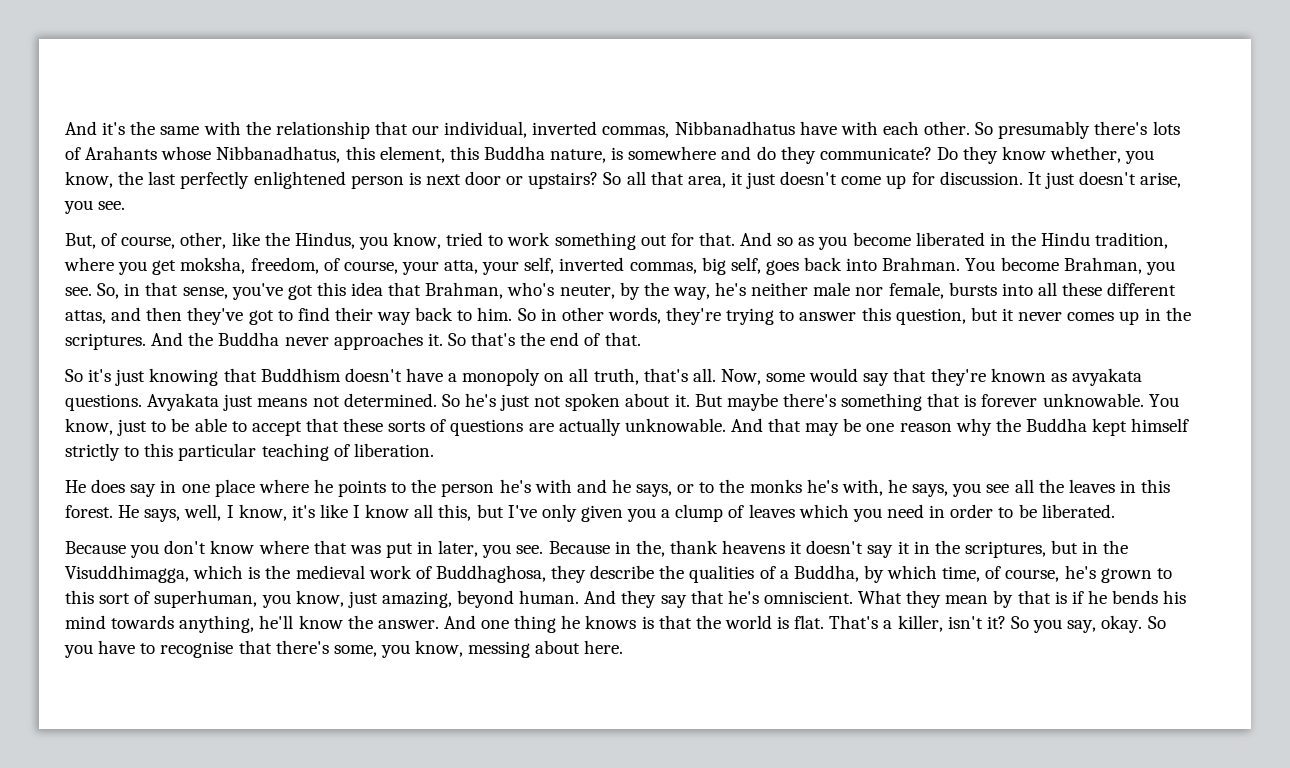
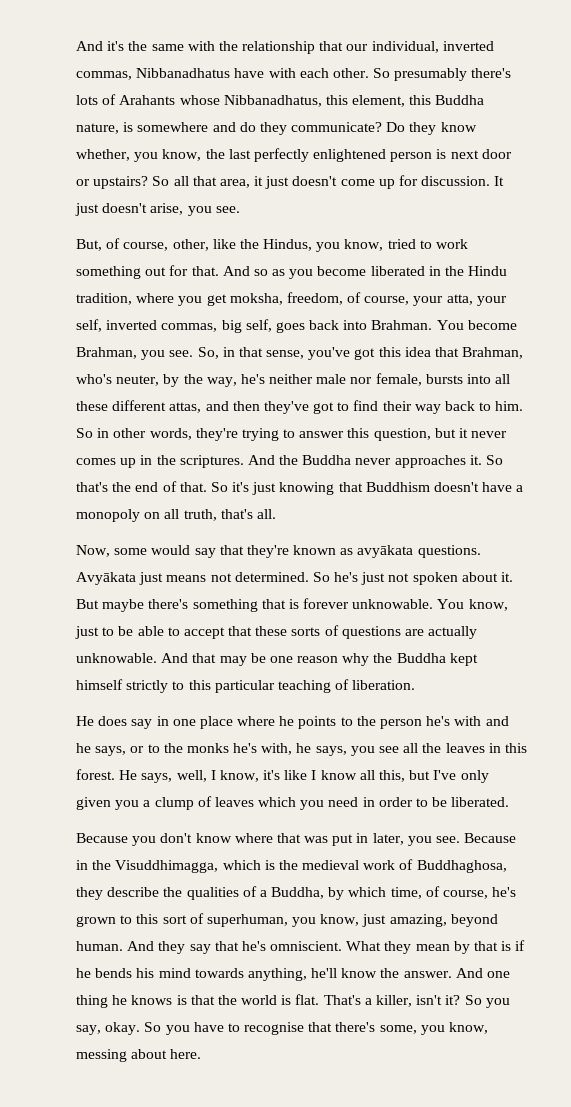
(641, 339) // -> (207, 487) none
(716, 375) none -> (276, 514) //
[1071,368,1142,386] [65,393,220,411] avyakata questions. Avyakata -> [357,545,481,558] [76,572,136,585] avyākata questions. Avyākata
[635,540,1099,558] the, thank heavens it doesn't say it in the scriptures, but in -> (88, 865) none

